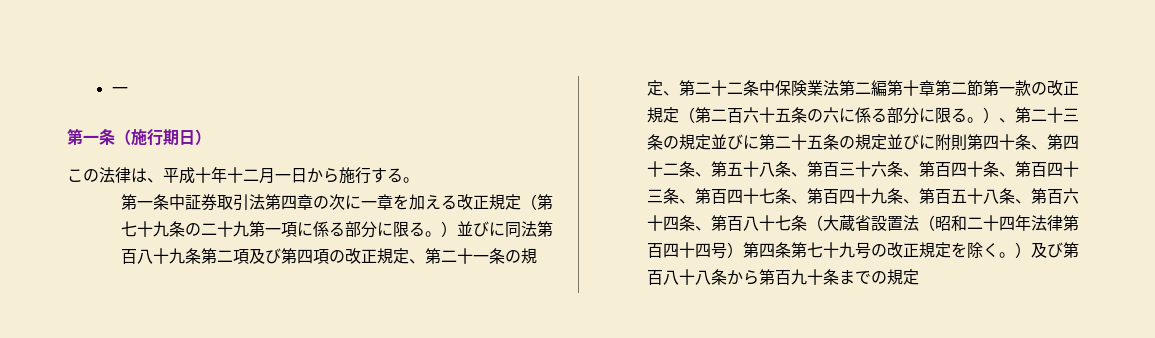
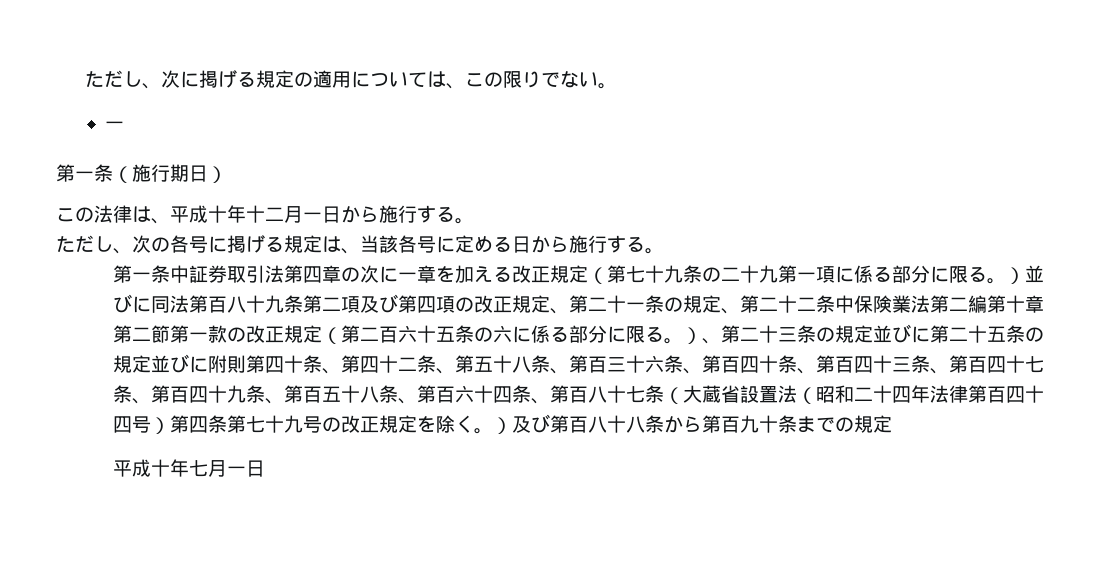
(111, 90) none -> [84,70,617,89] ただし、次に掲げる規定の適用については、この限りでない。 //
(419, 180) none -> [56,235,664,254] // ただし、次の各号に掲げる規定は、当該各号に定める日から施行する。
(919, 277) none -> [113,459,266,477] // 平成十年七月一日

